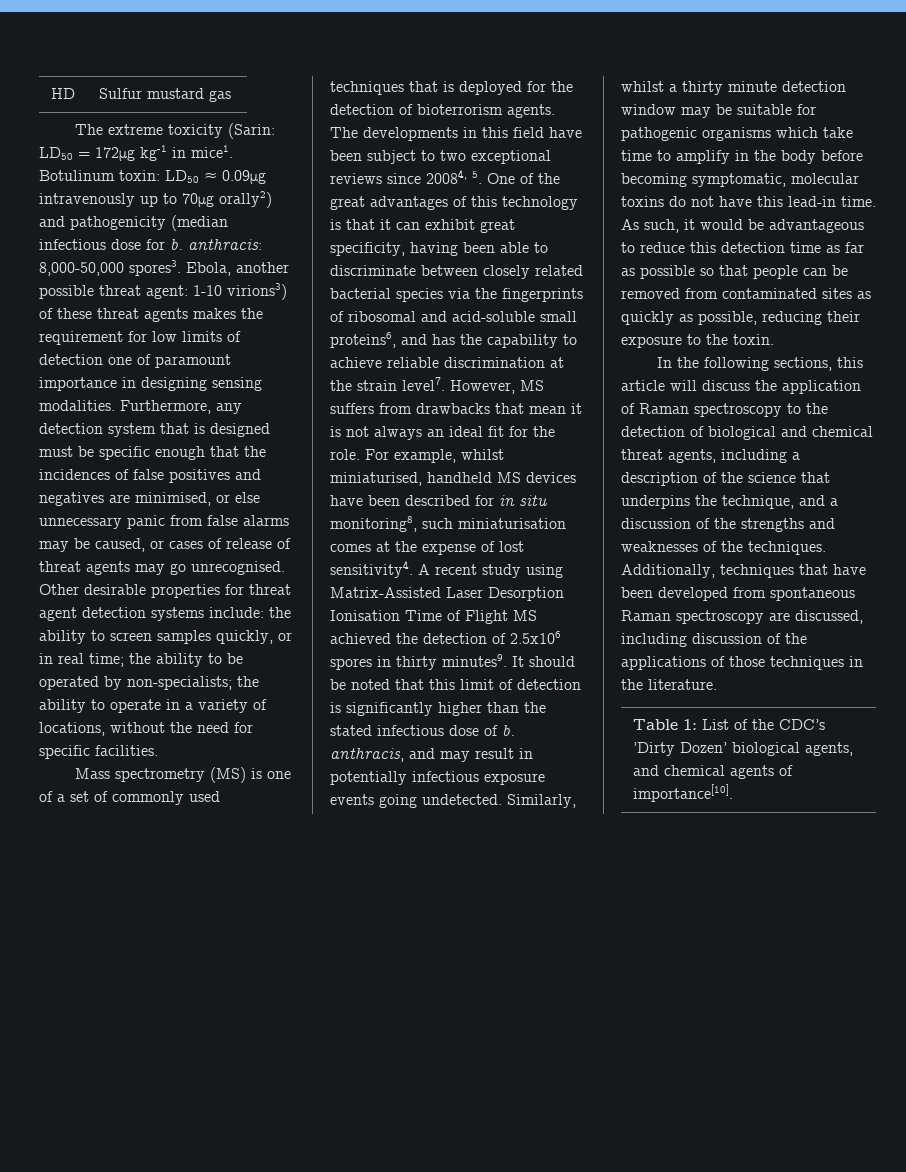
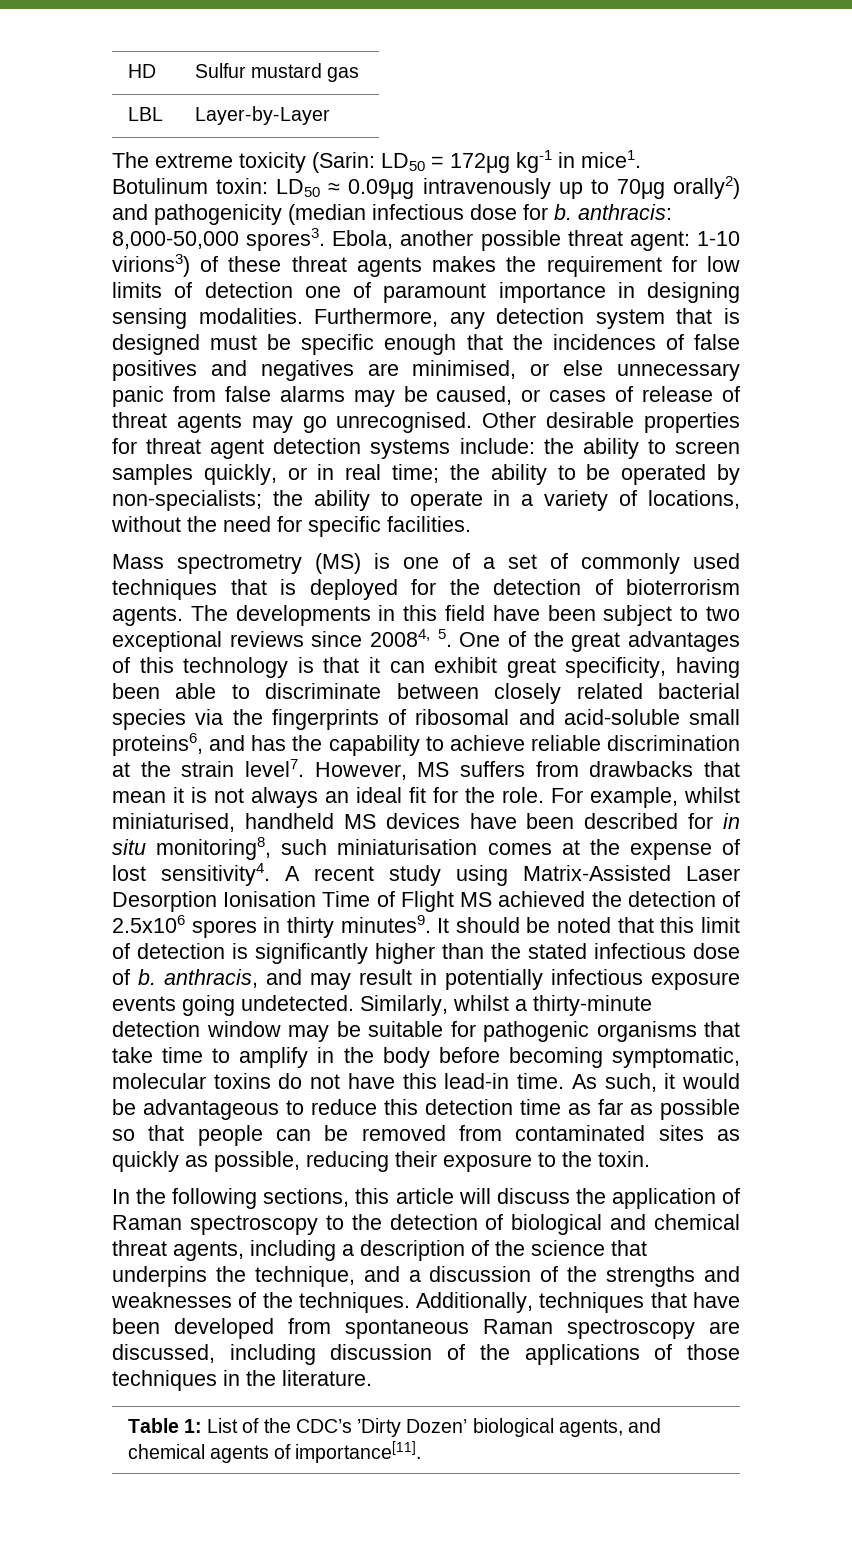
(231, 96) none -> [127,107,163,121] [194,106,330,125] // LBL | Layer-by-Layer
[682,81,777,95] thirty minute -> [533,995,652,1016] thirty-minute
[776,127,818,138] which -> [704,1021,740,1037] that
[632,784,733,802] importance[10]. -> [295,1441,422,1463] importance[11].

